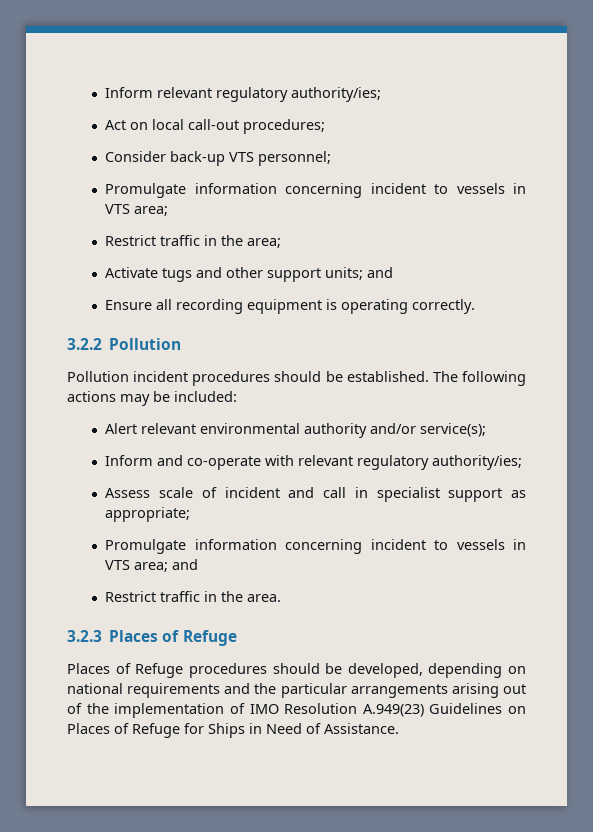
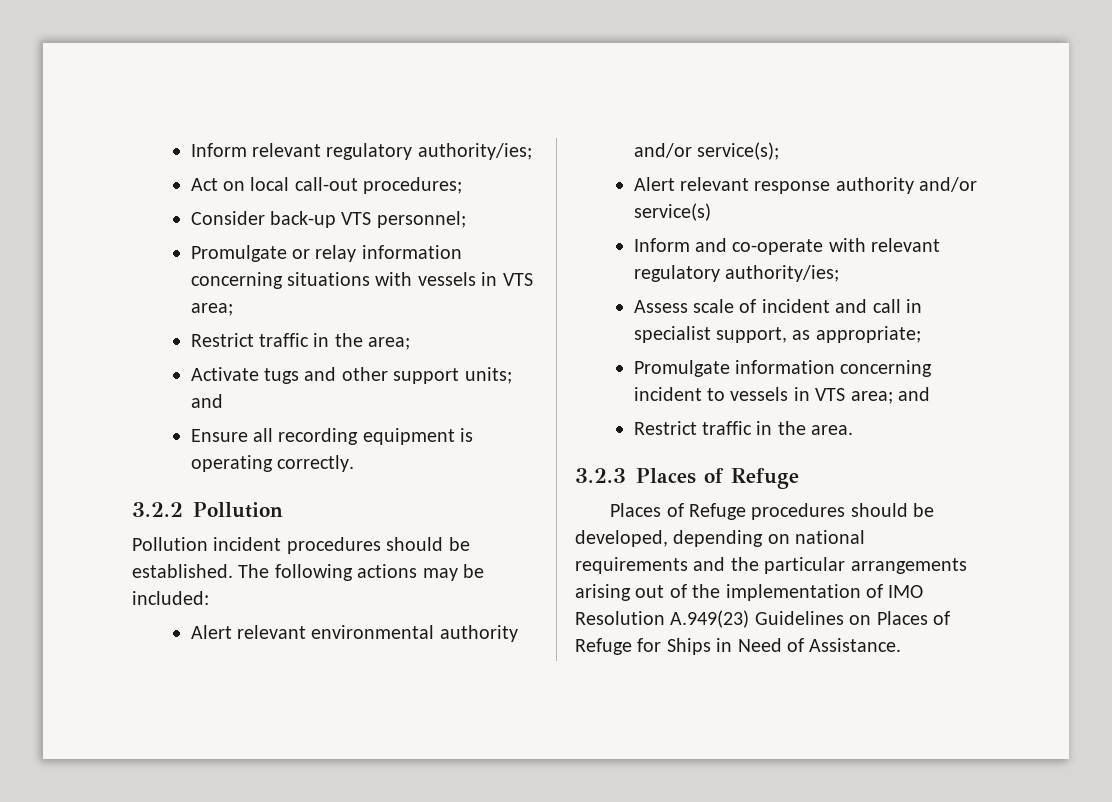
[194,183,449,198] information concerning incident to -> [291,245,462,262] [190,272,413,289] or relay information concerning situations with
(487, 430) none -> [633,177,978,194] [633,203,711,221] // Alert relevant response authority and/or service(s)
[448,488,503,502] support -> [715,327,787,343] support,

